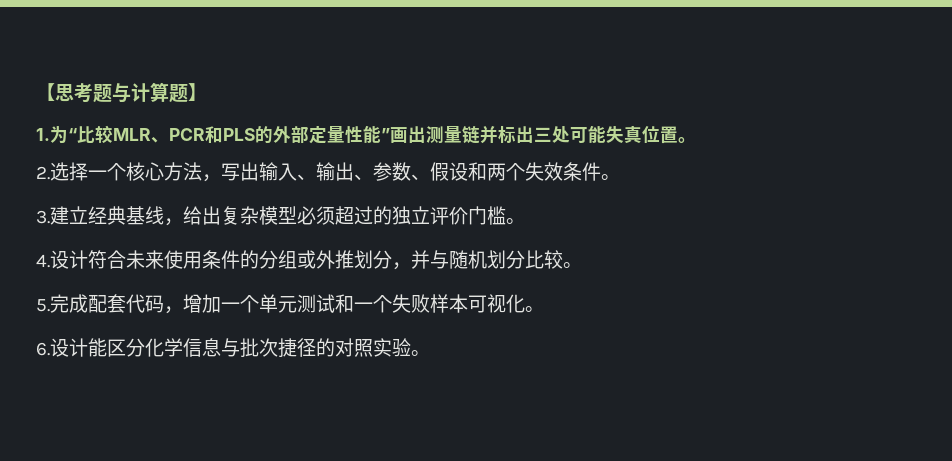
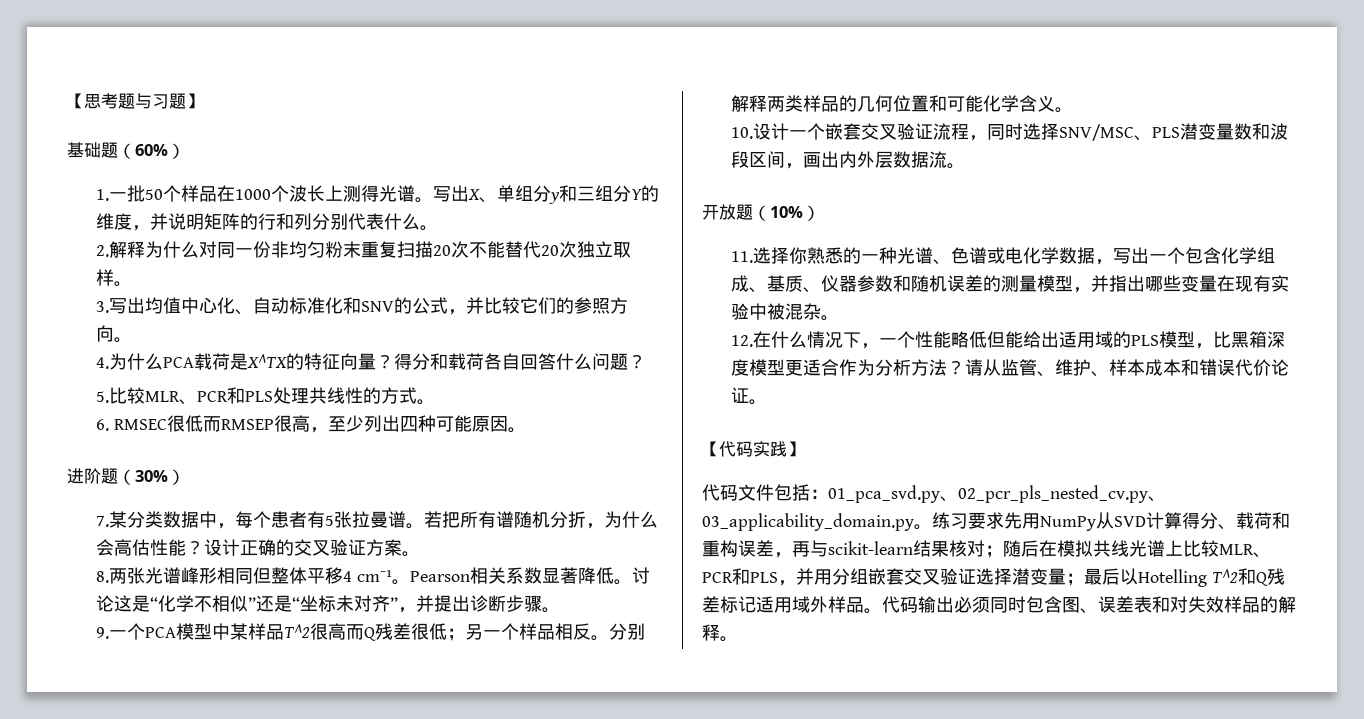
[131,82,169,102] 计算 -> [152,94,169,109] 习
[36,125,696,144] [36,162,620,182] [36,206,525,226] [36,250,582,270] [36,294,544,314] [36,338,411,358] 1.为“比较MLR、PCR和PLS的外部定量性能”画出测量链并标出三处可能失真位置。 // 2.选择一个核心方法，写出输入、输出、参数、假设和两个失效条件。 // 3.建立经典基线，给出复杂模型必须超过的独立评价门槛。 // 4.设计符合未来使用条件的分组或外推划分，并与随机划分比较。 // 5.完成配套代码，增加一个单元测试和一个失败样本可视化。 // 6.设计能区分化学信息与批次捷径的对照实验 -> [67,142,185,159] [96,185,660,204] [96,213,439,231] [96,241,632,258] [96,269,133,287] [96,297,629,315] [96,325,133,343] [96,353,647,370] [96,387,436,405] [96,415,527,433] [67,468,185,485] [96,511,659,529] [96,539,421,557] [96,567,651,585] [96,595,561,613] [96,623,646,641] [731,95,1074,113] [731,123,1289,141] [731,151,966,169] [702,204,820,221] [731,247,1276,265] [731,275,1290,293] [731,303,840,321] [731,331,1286,349] [731,359,1290,377] [731,387,768,405] [702,441,804,457] [702,484,1166,503] [702,512,1290,531] [702,540,1271,558] [702,568,1285,587] [702,596,1296,614] [702,624,720,641] 基础题（60%） // 1.一批50个样品在1000个波长上测得光谱。写出X、单组分y和三组分Y的维度，并说明矩阵的行和列分别代表什么。 // 2.解释为什么对同一份非均匀粉末重复扫描20次不能替代20次独立取样。 // 3.写出均值中心化、自动标准化和SNV的公式，并比较它们的参照方向。 // 4.为什么PCA载荷是X^TX的特征向量？得分和载荷各自回答什么问题？ // 5.比较MLR、PCR和PLS处理共线性的方式。 // 6. RMSEC很低而RMSEP很高，至少列出四种可能原因。 // 进阶题（30%） // 7.某分类数据中，每个患者有5张拉曼谱。若把所有谱随机分折，为什么会高估性能？设计正确的交叉验证方案。 // 8.两张光谱峰形相同但整体平移4 cm⁻¹。Pearson相关系数显著降低。讨论这是“化学不相似”还是“坐标未对齐”，并提出诊断步骤。 // 9.一个PCA模型中某样品T^2很高而Q残差很低；另一个样品相反。分别解释两类样品的几何位置和可能化学含义。 // 10.设计一个嵌套交叉验证流程，同时选择SNV/MSC、PLS潜变量数和波段区间，画出内外层数据流。 // 开放题（10%） // 11.选择你熟悉的一种光谱、色谱或电化学数据，写出一个包含化学组成、基质、仪器参数和随机误差的测量模型，并指出哪些变量在现有实验中被混杂。 // 12.在什么情况下，一个性能略低但能给出适用域的PLS模型，比黑箱深度模型更适合作为分析方法？请从监管、维护、样本成本和错误代价论证。 // 【代码实践】 // 代码文件包括：01_pca_svd.py、02_pcr_pls_nested_cv.py、03_applicability_domain.py。练习要求先用NumPy从SVD计算得分、载荷和重构误差，再与scikit-learn结果核对；随后在模拟共线光谱上比较MLR、PCR和PLS，并用分组嵌套交叉验证选择潜变量；最后以Hotelling T^2和Q残差标记适用域外样品。代码输出必须同时包含图、误差表和对失效样品的解释

